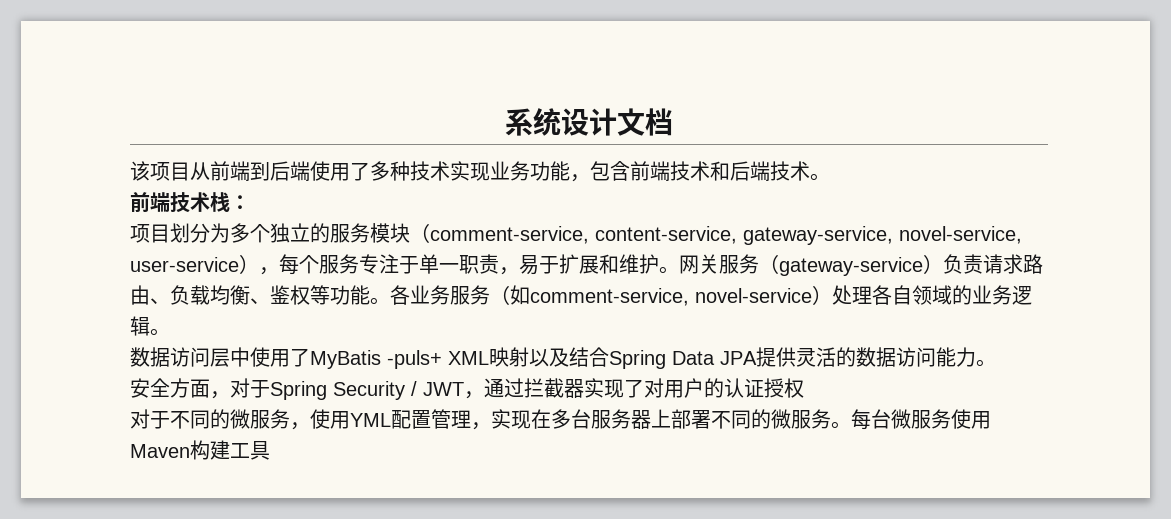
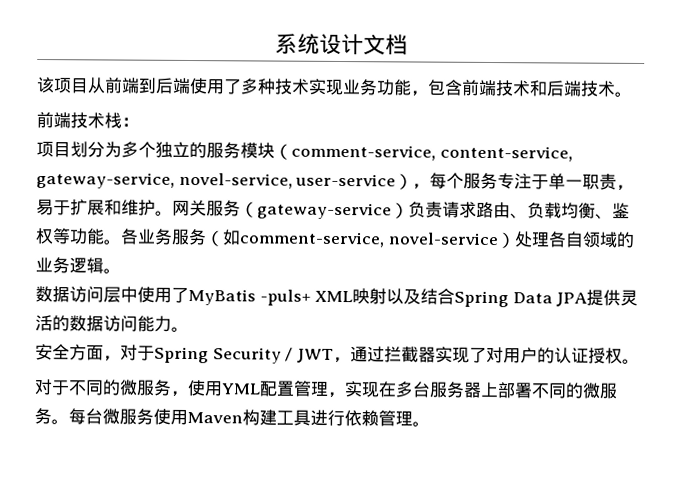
(804, 388) none -> [621,358,640,364] 。
(270, 450) none -> [310,409,430,427] 进行依赖管理。

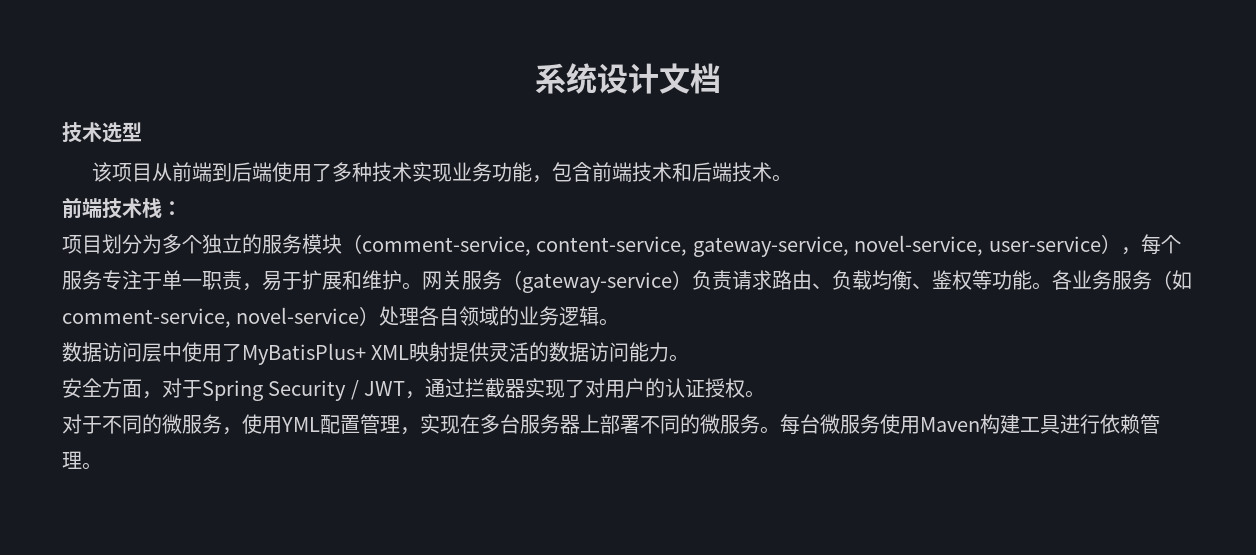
(408, 44) none -> [62,122,142,143] // 技术选型
[188,288,588,308] MyBatis -puls+ XML映射以及结合Spring Data JPA -> [242,342,450,365] MyBatisPlus+ XML映射

